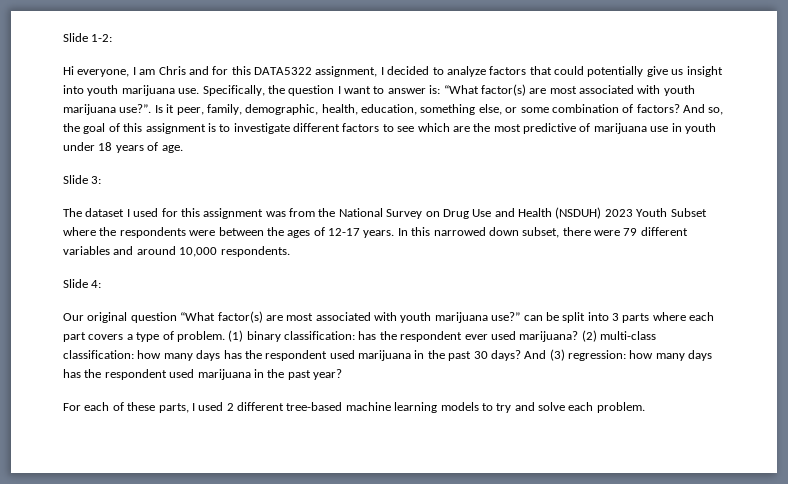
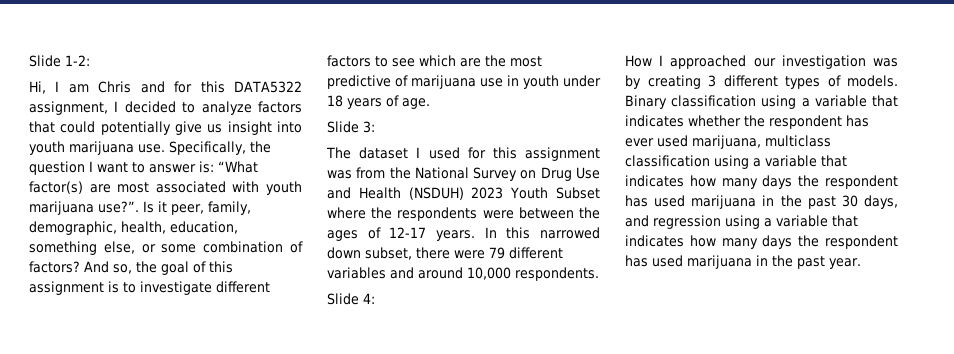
[63,66,130,77] Hi everyone, -> [29,81,46,94] Hi,
[63,311,715,323] [63,330,463,342] Our original question “What factor(s) are most associated with youth marijuana use?” can be split into 3 parts where each part covers a type of problem. (1) binary classification: has the respondent -> [625,55,898,69] [625,75,898,89] [625,95,898,109] [625,115,869,129] How I approached our investigation was by creating 3 different types of models. Binary classification using a variable that indicates whether the respondent has
[519,330,656,342] [63,350,328,361] marijuana? (2) multi-class classification: how many days has the respondent -> [692,135,831,149] [625,155,847,169] [625,175,898,189] [625,195,648,207] marijuana, multiclass classification using a variable that indicates how many days the respondent has
[490,349,713,361] [63,369,342,380] [63,402,645,413] days? And (3) regression: how many days has the respondent used marijuana in the past year? // For each of these parts, I used 2 different tree-based machine learning models to try and solve each problem. -> [864,195,898,209] [625,215,858,229] [625,235,898,249] [625,255,861,269] days, and regression using a variable that indicates how many days the respondent has used marijuana in the past year.

